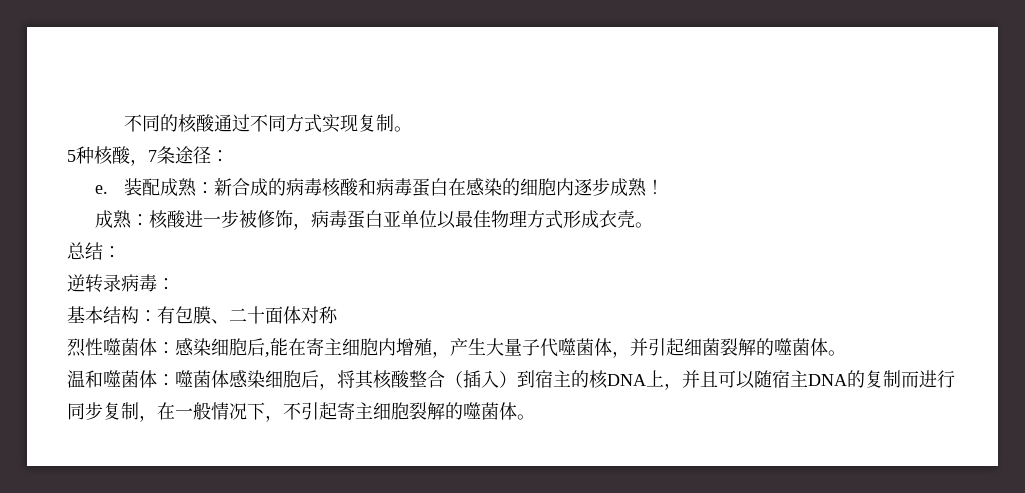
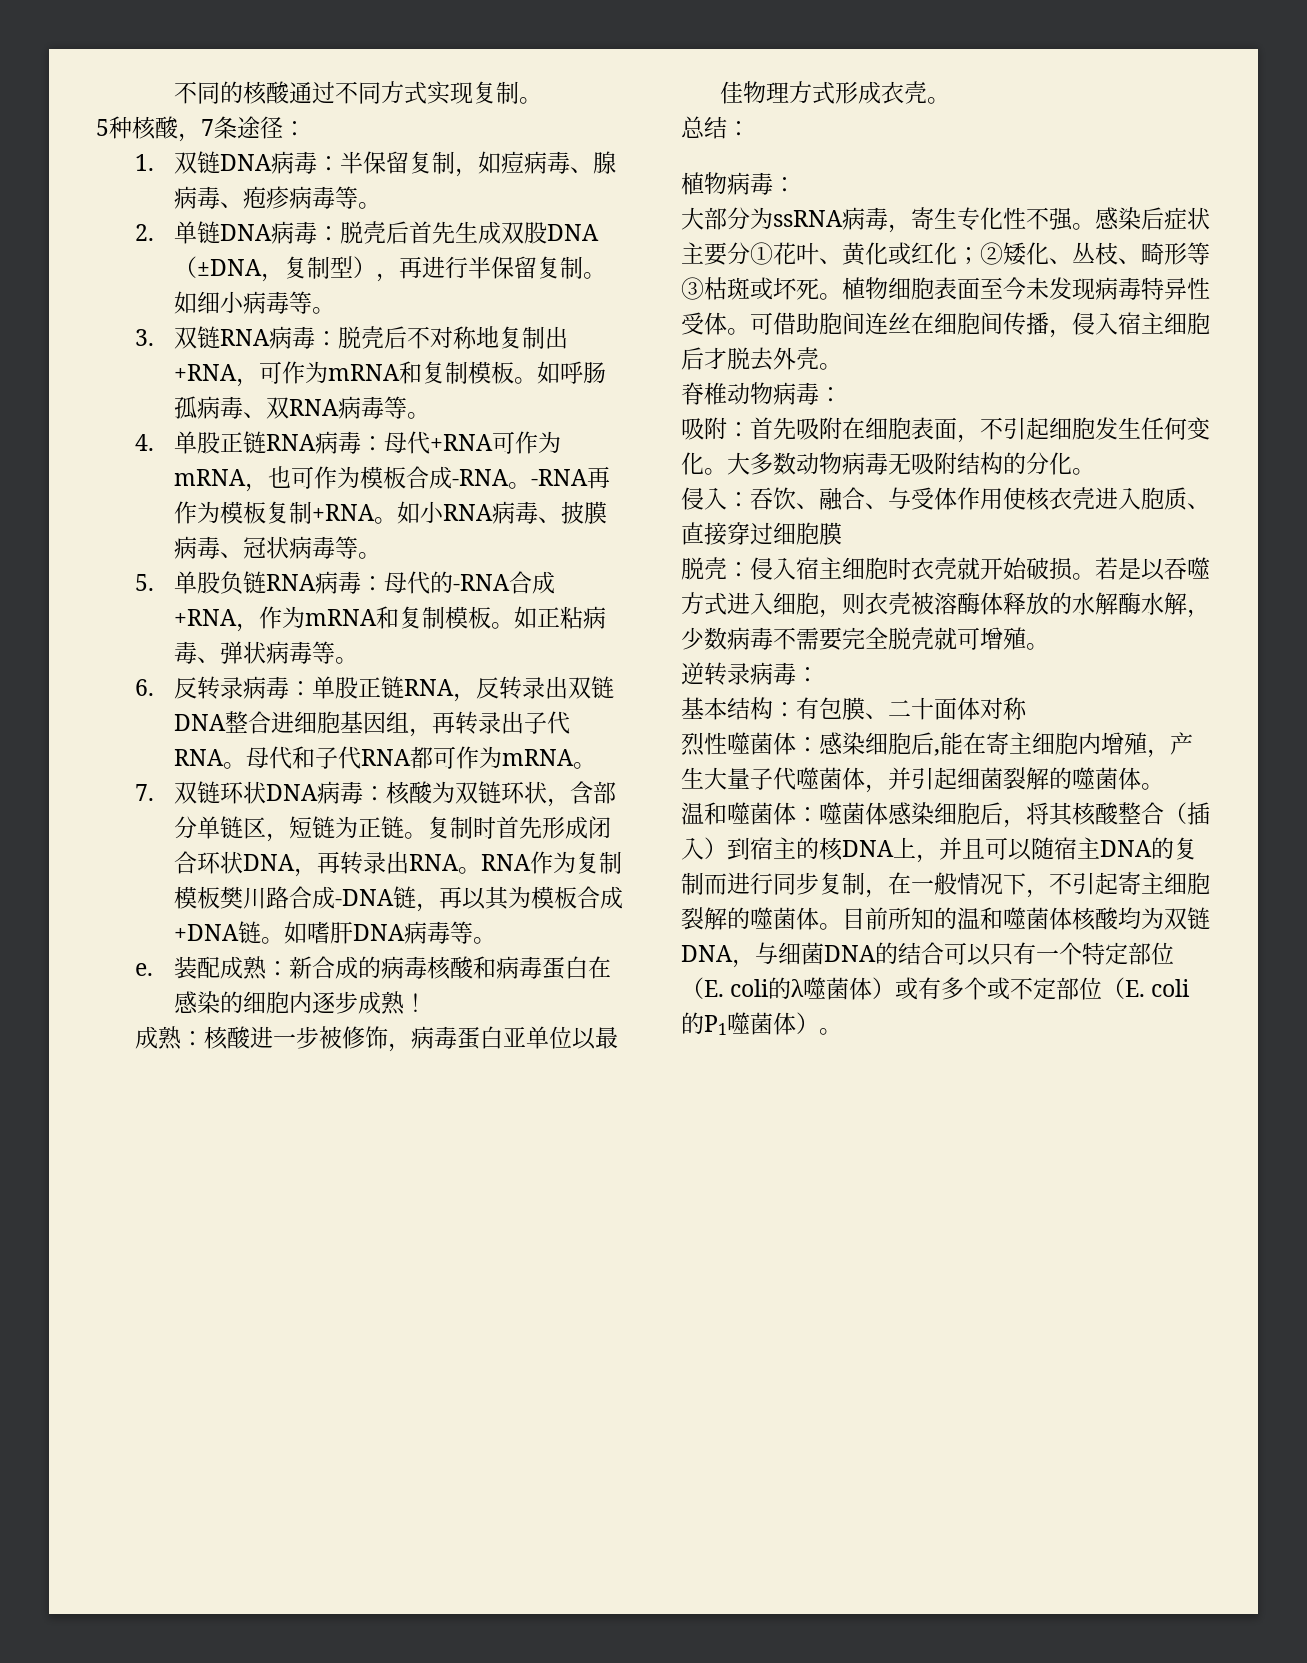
(229, 156) none -> [135,151,617,177] [174,186,382,209] [135,221,600,244] [174,256,607,282] [174,291,336,314] [135,326,569,349] [174,361,607,387] [174,396,431,419] [135,431,562,454] [174,466,611,492] [174,501,608,524] [174,536,382,559] [135,571,556,595] [174,606,607,632] [174,641,359,664] [135,676,615,702] [174,711,571,737] [174,746,597,769] [135,781,617,807] [174,816,612,842] [174,851,623,877] [174,886,624,912] [174,921,497,944] // 1.双链DNA病毒：半保留复制，如痘病毒、腺病毒、疱疹病毒等。 // 2.单链DNA病毒：脱壳后首先生成双股DNA（±DNA，复制型），再进行半保留复制。如细小病毒等。 // 3.双链RNA病毒：脱壳后不对称地复制出+RNA，可作为mRNA和复制模板。如呼肠孤病毒、双RNA病毒等。 // 4.单股正链RNA病毒：母代+RNA可作为mRNA，也可作为模板合成-RNA。-RNA再作为模板复制+RNA。如小RNA病毒、披膜病毒、冠状病毒等。 // 5.单股负链RNA病毒：母代的-RNA合成+RNA，作为mRNA和复制模板。如正粘病毒、弹状病毒等。 // 6.反转录病毒：单股正链RNA，反转录出双链DNA整合进细胞基因组，再转录出子代RNA。母代和子代RNA都可作为mRNA。 // 7.双链环状DNA病毒：核酸为双链环状，含部分单链区，短链为正链。复制时首先形成闭合环状DNA，再转录出RNA。RNA作为复制模板樊川路合成-DNA链，再以其为模板合成+DNA链。如嗜肝DNA病毒等。
(121, 252) none -> [681,172,796,195] [681,207,1210,233] [681,242,1210,266] [681,277,1210,300] [681,312,1210,338] [681,347,842,371] [681,382,842,405] [681,417,1210,443] [681,452,1095,475] [681,487,1210,511] [681,522,842,545] [681,557,1210,581] [681,592,1210,618] [681,627,1049,651] // 植物病毒： // 大部分为ssRNA病毒，寄生专化性不强。感染后症状主要分①花叶、黄化或红化；②矮化、丛枝、畸形等③枯斑或坏死。植物细胞表面至今未发现病毒特异性受体。可借助胞间连丝在细胞间传播，侵入宿主细胞后才脱去外壳。 // 脊椎动物病毒： // 吸附：首先吸附在细胞表面，不引起细胞发生任何变化。大多数动物病毒无吸附结构的分化。 // 侵入：吞饮、融合、与受体作用使核衣壳进入胞质、直接穿过细胞膜 // 脱壳：侵入宿主细胞时衣壳就开始破损。若是以吞噬方式进入细胞，则衣壳被溶酶体释放的水解酶水解，少数病毒不需要完全脱壳就可增殖。
(535, 417) none -> [842,907,1210,931] [681,942,1174,968] [681,977,1191,1000] [681,1012,842,1035] 目前所知的温和噬菌体核酸均为双链DNA，与细菌DNA的结合可以只有一个特定部位（E. coli的λ噬菌体）或有多个或不定部位（E. coli的P1噬菌体）。

